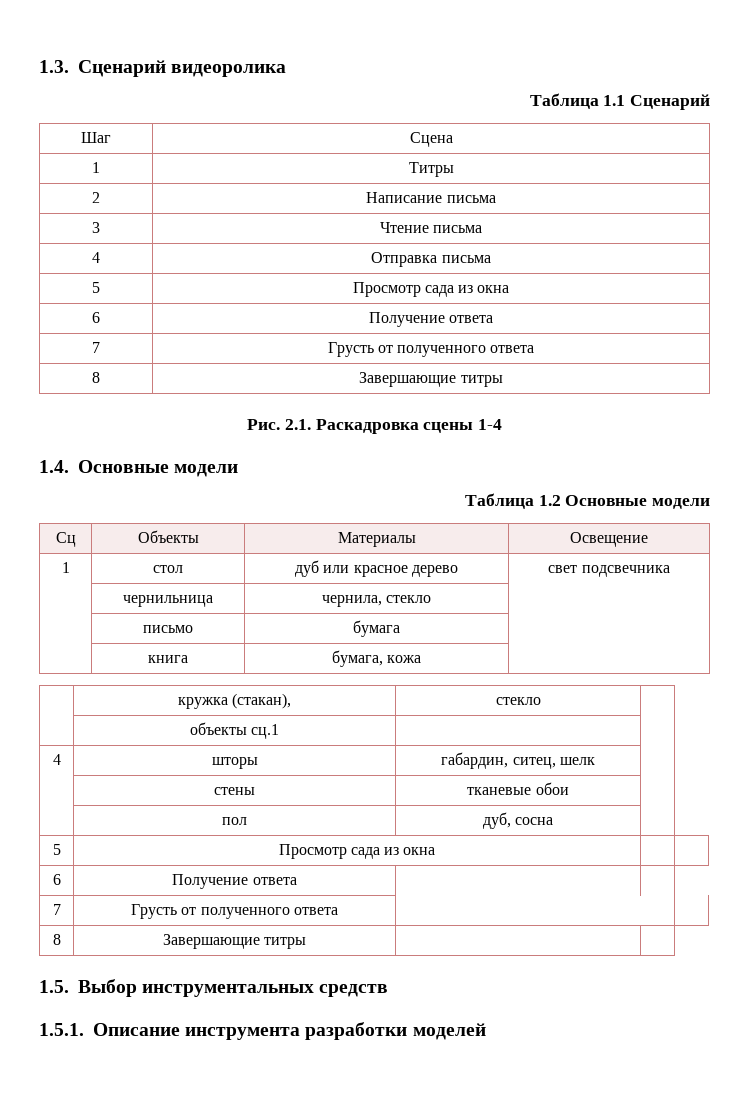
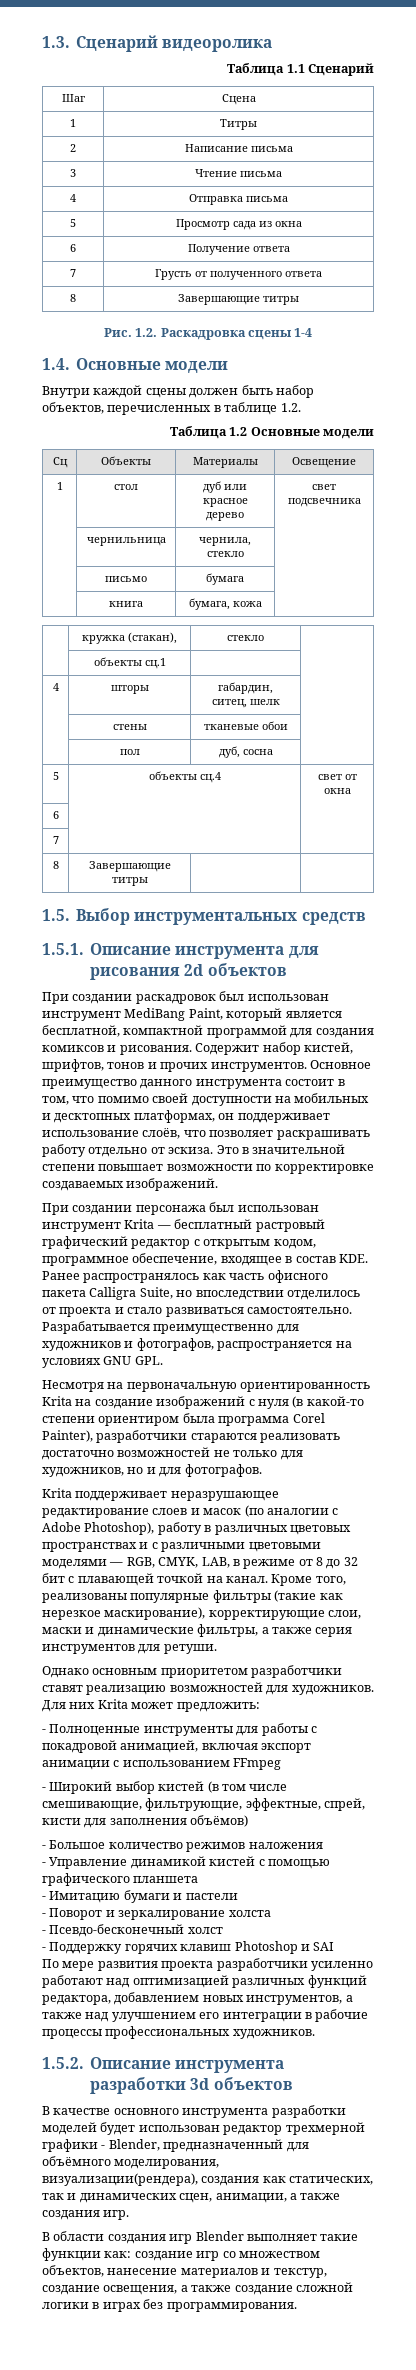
[284,419,311,430] 2.1. -> [135,328,158,337] 1.2.
(239, 470) none -> [42,385,314,398] [42,402,301,415] // Внутри каждой сцены должен быть набор объектов, перечисленных в таблице 1.2.
[278,844,436,859] [52,874,61,885] [172,874,297,889] [52,904,61,915] [131,904,338,919] Просмотр сада из окна | | // 6 | Получение ответа | | // 7 | Грусть от полученного ответа -> [148,771,221,783] [317,774,357,780] [323,788,351,794] [52,811,59,819] [52,836,59,844] объекты сц.4 | свет от окна // 6 | | // 7
[305,1022,486,1040] разработки моделей -> [288,946,319,958] [90,963,287,980] [42,991,329,1004] [42,1008,342,1021] [42,1025,374,1038] [42,1042,353,1055] [42,1059,371,1072] [42,1079,345,1089] [42,1093,370,1106] [42,1110,330,1123] [42,1128,370,1140] [42,1144,346,1157] [42,1164,374,1174] [42,1178,219,1191] [42,1202,319,1215] [42,1219,325,1232] [42,1236,316,1249] [42,1253,368,1266] [42,1270,328,1283] [42,1287,360,1300] [42,1307,352,1317] [42,1321,299,1334] [42,1338,352,1351] [42,1356,163,1368] [42,1380,371,1392] [42,1396,364,1409] [42,1413,325,1426] [42,1430,341,1443] [42,1447,303,1460] [42,1464,262,1477] [42,1488,279,1501] [42,1505,339,1518] [42,1522,351,1535] [42,1542,321,1552] [42,1557,358,1569] [42,1573,346,1586] [42,1590,343,1603] [42,1607,362,1620] [42,1624,353,1637] [42,1644,217,1654] [42,1665,343,1678] [42,1682,374,1695] [42,1699,260,1712] [42,1723,317,1736] [42,1740,312,1753] [42,1758,282,1770] [42,1781,288,1794] [42,1798,366,1811] [42,1815,249,1828] [42,1840,323,1852] [42,1856,330,1869] [42,1873,199,1886] [42,1890,238,1903] [42,1908,271,1920] [42,1924,223,1937] [42,1941,335,1954] [42,1958,373,1971] [42,1975,367,1988] [42,1992,353,2005] [42,2009,369,2022] [42,2026,315,2039] [42,2057,285,2073] [90,2077,293,2094] [42,2105,346,2118] [42,2122,365,2135] [42,2139,309,2152] [42,2156,220,2169] [42,2173,374,2186] [42,2193,341,2203] [42,2210,130,2220] [42,2231,359,2244] [42,2248,320,2261] [42,2265,327,2278] [42,2282,353,2295] [42,2299,297,2312] для рисования 2d объектов // При создании раскадровок был использован инструмент MediBang Paint, который является бесплатной, компактной программой для создания комиксов и рисования. Содержит набор кистей, шрифтов, тонов и прочих инструментов. Основное преимущество данного инструмента состоит в том, что помимо своей доступности на мобильных и десктопных платформах, он поддерживает использование слоёв, что позволяет раскрашивать работу отдельно от эскиза. Это в значительной степени повышает возможности по корректировке создаваемых изображений. // При создании персонажа был использован инструмент Krita — бесплатный растровый графический редактор с открытым кодом, программное обеспечение, входящее в состав KDE. Ранее распространялось как часть офисного пакета Calligra Suite, но впоследствии отделилось от проекта и стало развиваться самостоятельно. Разрабатывается преимущественно для художников и фотографов, распространяется на условиях GNU GPL. // Несмотря на первоначальную ориентированность Krita на создание изображений с нуля (в какой-то степени ориентиром была программа Corel Painter), разработчики стараются реализовать достаточно возможностей не только для художников, но и для фотографов. // Krita поддерживает неразрушающее редактирование слоев и масок (по аналогии с Adobe Photoshop), работу в различных цветовых пространствах и с различными цветовыми моделями — RGB, CMYK, LAB, в режиме от 8 до 32 бит с плавающей точкой на канал. Кроме того, реализованы популярные фильтры (такие как нерезкое маскирование), корректирующие слои, маски и динамические фильтры, а также серия инструментов для ретуши. // Однако основным приоритетом разработчики ставят реализацию возможностей для художников. Для них Krita может предложить: // - Полноценные инструменты для работы с покадровой анимацией, включая экспорт анимации с использованием FFmpeg // - Широкий выбор кистей (в том числе смешивающие, фильтрующие, эффектные, спрей, кисти для заполнения объёмов) // - Большое количество режимов наложения // - Управление динамикой кистей с помощью графического планшета // - Имитацию бумаги и пастели // - Поворот и зеркалирование холста // - Псевдо-бесконечный холст // - Поддержку горячих клавиш Photoshop и SAI // По мере развития проекта разработчики усиленно работают над оптимизацией различных функций редактора, добавлением новых инструментов, а также над улучшением его интеграции в рабочие процессы профессиональных художников. // 1.5.2. Описание инструмента разработки 3d объектов // В качестве основного инструмента разработки моделей будет использован редактор трехмерной графики - Blender, предназначенный для объёмного моделирования, визуализации(рендера), создания как статических, так и динамических сцен, анимации, а также создания игр. // В области создания игр Blender выполняет такие функции как: создание игр со множеством объектов, нанесение материалов и текстур, создание освещения, а также создание сложной логики в играх без программирования.

